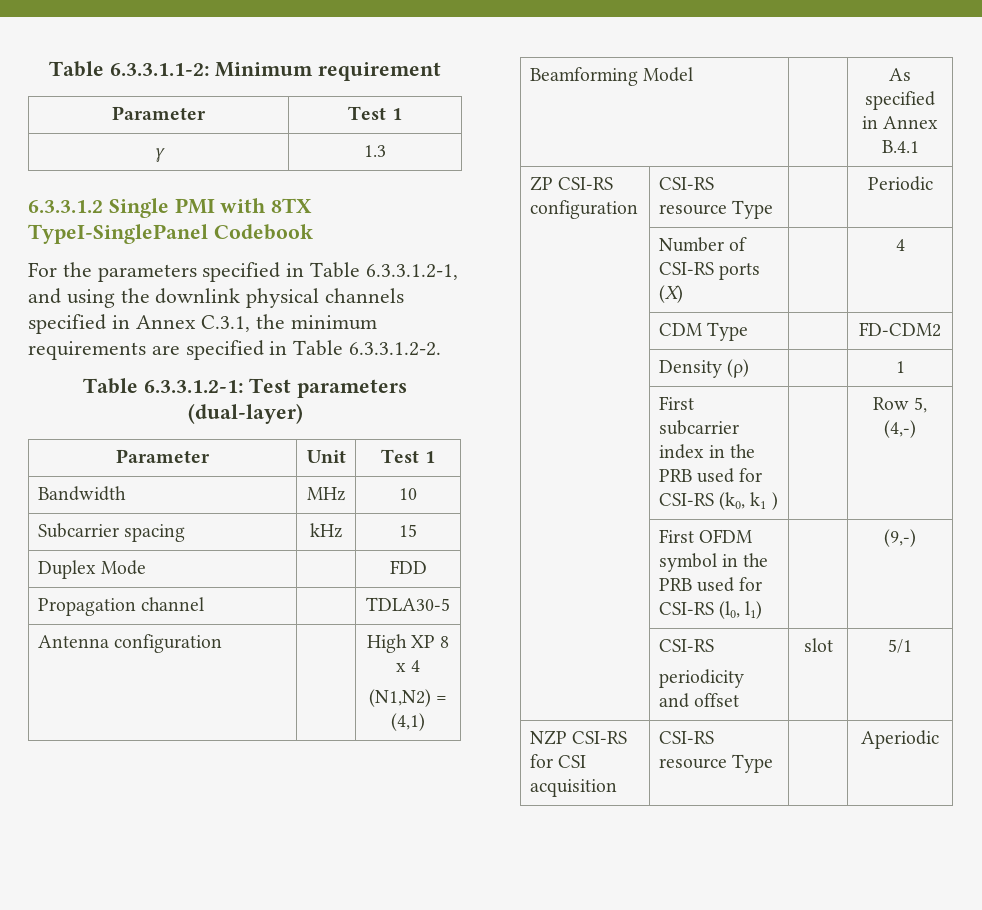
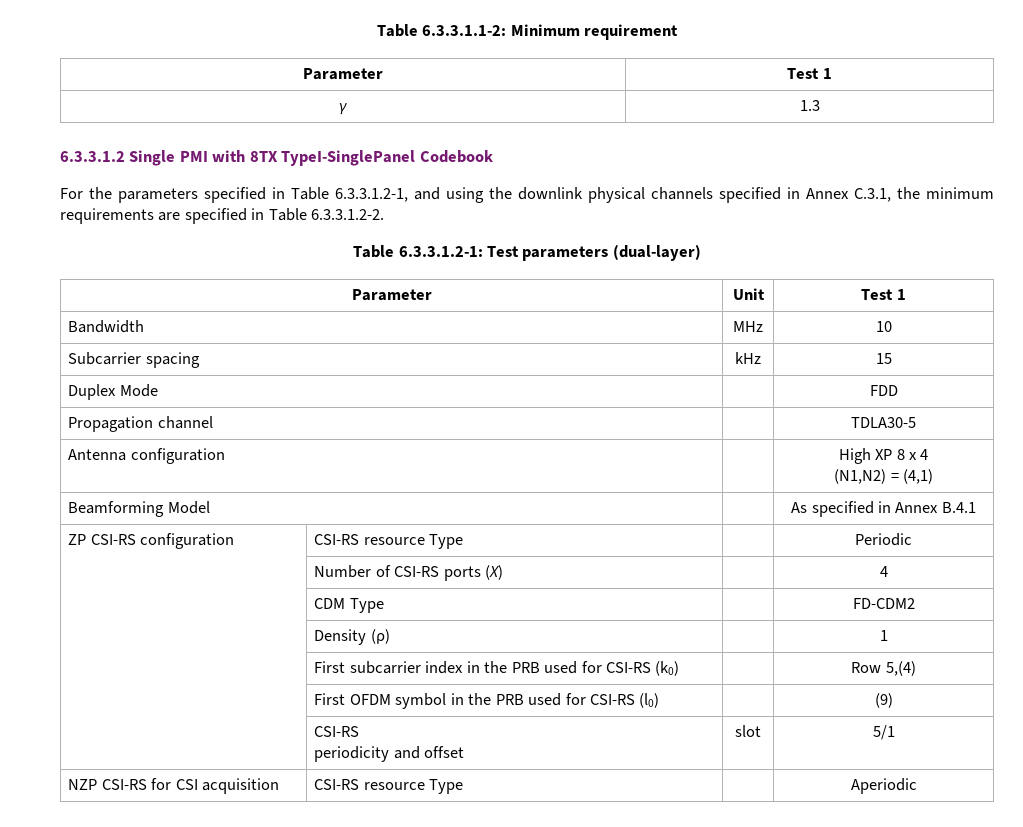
[719,492,778,510] (k0, k1 ) -> [655,661,680,676] (k0)
[914,397,928,413] [884,420,916,438] 5, (4,-) -> [885,661,916,676] 5,(4)
[719,601,763,619] [884,529,916,547] (l0, l1) | | (9,-) -> [639,693,660,708] [874,693,893,708] (l0) | | (9)

